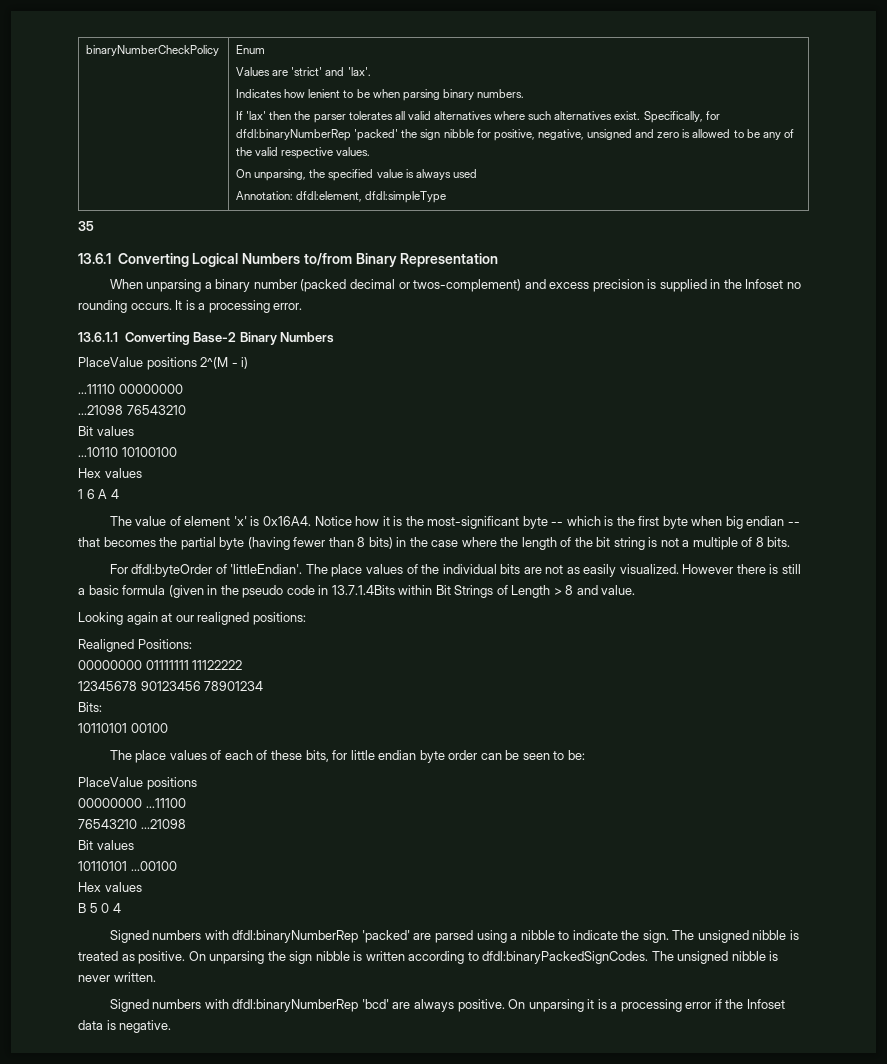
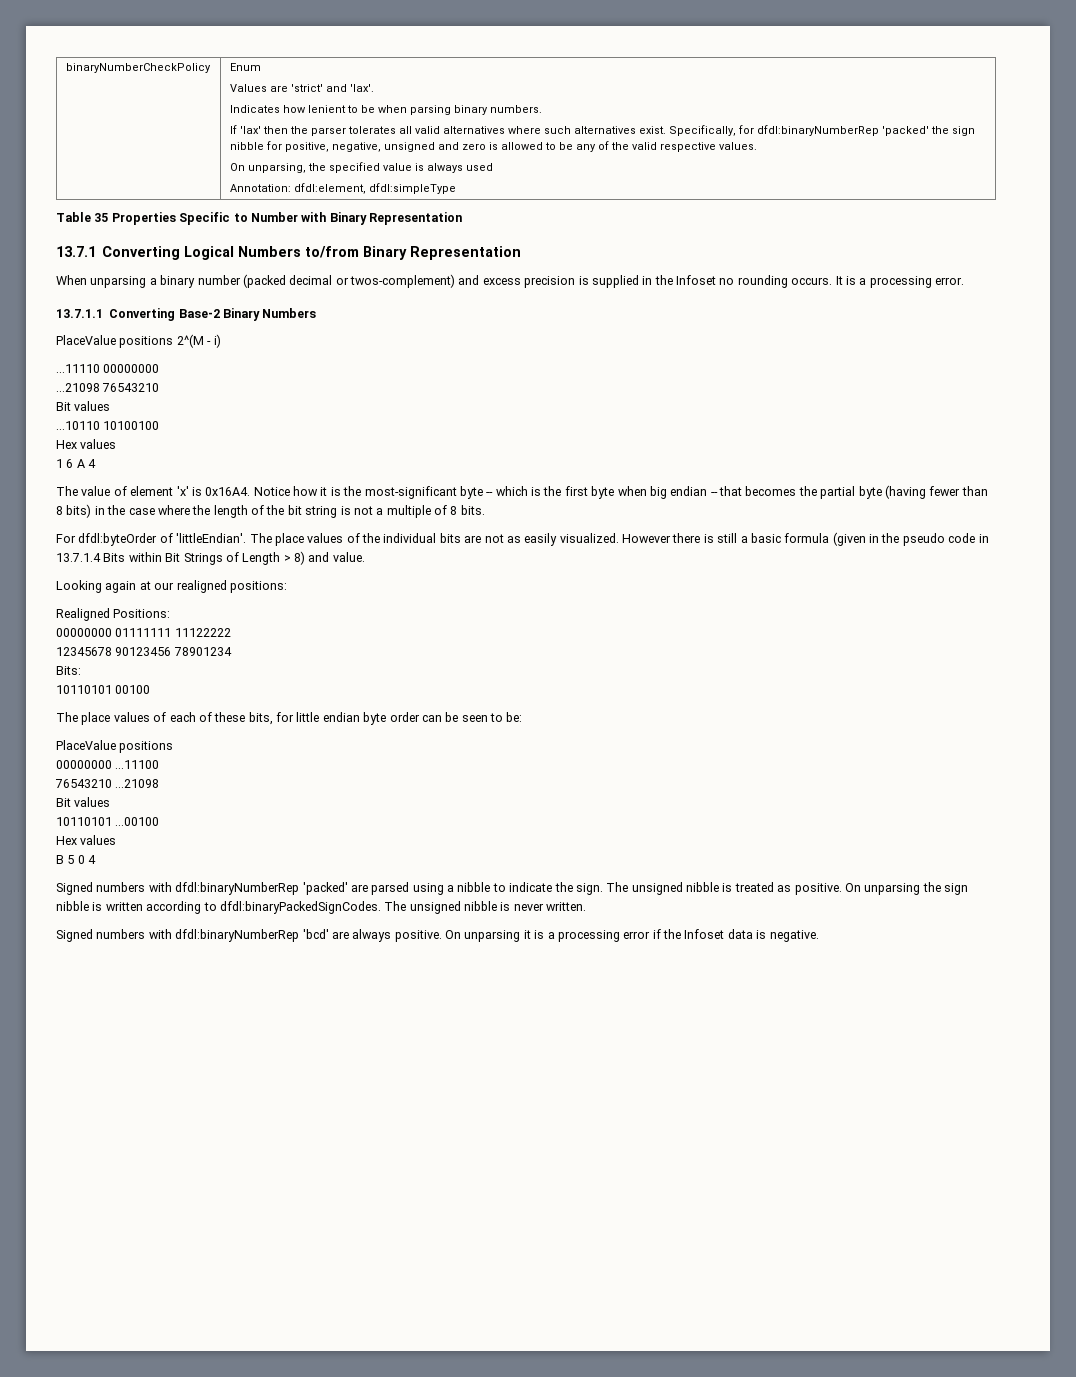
(447, 197) none -> [56,212,91,222] Table
[78,253,111,264] // 13.6.1 -> [111,212,462,225] [56,246,96,257] Properties Specific to Number with Binary Representation // 13.7.1
[78,332,118,342] 13.6.1.1 -> [56,309,103,318] 13.7.1.1
[331,585,395,595] 13.7.1.4Bits -> [56,553,126,562] 13.7.1.4 Bits
[565,585,574,595] 8 -> [294,551,305,565] 8)

